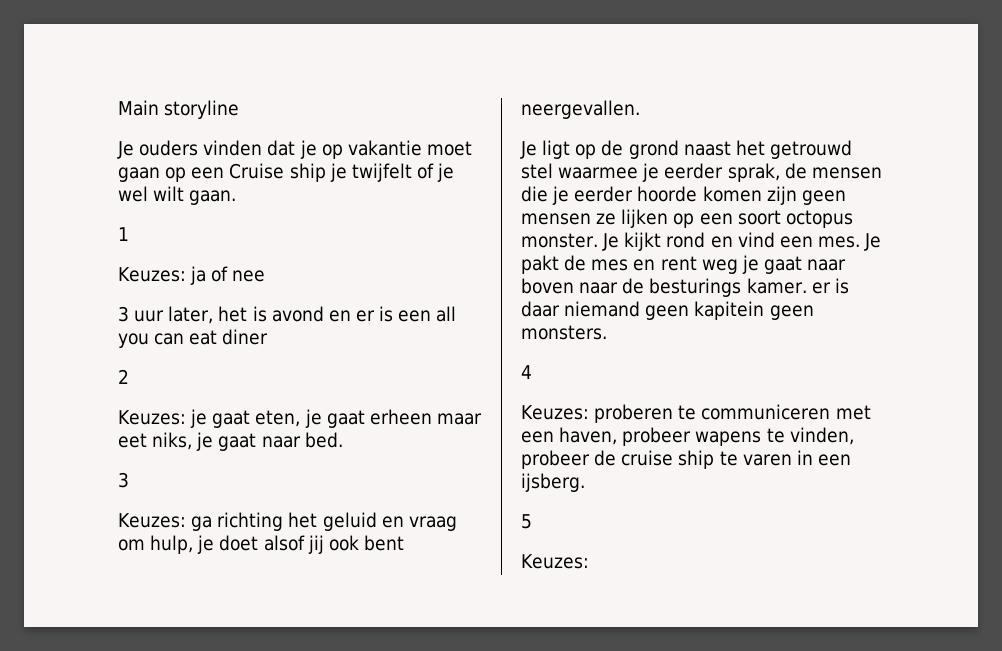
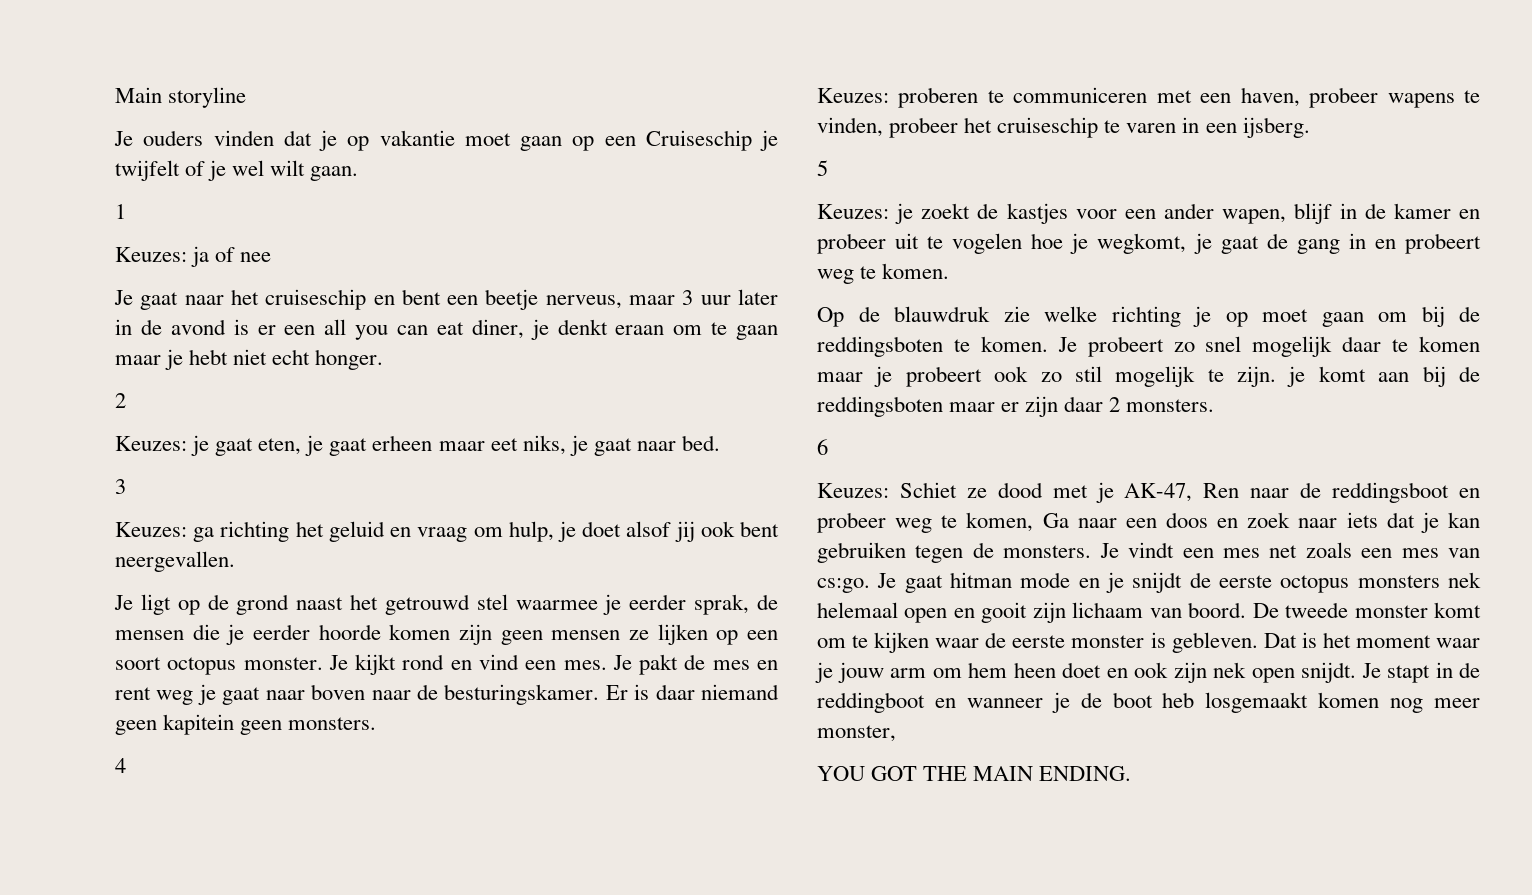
[229,163,326,182] Cruise ship -> [645,130,752,151] Cruiseschip
[118,306,394,324] 3 uur later, het is avond en er is -> [114,289,778,310] [115,319,276,335] Je gaat naar het cruiseschip en bent een beetje nerveus, maar 3 uur later in de avond is er
[222,329,269,345] diner -> [471,319,778,340] [115,349,384,370] diner, je denkt eraan om te gaan maar je hebt niet echt honger.
[649,278,831,297] besturings kamer. er -> [444,684,628,705] besturingskamer. Er
[594,450,715,469] de cruise ship -> [964,117,1099,138] het cruiseschip
(589, 561) none -> [895,203,1480,224] [817,233,1481,254] [817,263,950,284] [817,306,1480,327] [817,336,1480,357] [817,366,1480,387] [817,396,1215,417] [817,439,828,455] [817,482,1480,503] [817,512,1480,533] [817,542,1480,563] [817,572,1481,593] [817,602,1481,623] [817,632,1480,653] [815,662,1480,683] [817,692,1480,713] [817,725,896,742] [817,766,1132,781] je zoekt de kastjes voor een ander wapen, blijf in de kamer en probeer uit te vogelen hoe je wegkomt, je gaat de gang in en probeert weg te komen. // Op de blauwdruk zie welke richting je op moet gaan om bij de reddingsboten te komen. Je probeert zo snel mogelijk daar te komen maar je probeert ook zo stil mogelijk te zijn. je komt aan bij de reddingsboten maar er zijn daar 2 monsters. // 6 // Keuzes: Schiet ze dood met je AK-47, Ren naar de reddingsboot en probeer weg te komen, Ga naar een doos en zoek naar iets dat je kan gebruiken tegen de monsters. Je vindt een mes net zoals een mes van cs:go. Je gaat hitman mode en je snijdt de eerste octopus monsters nek helemaal open en gooit zijn lichaam van boord. De tweede monster komt om te kijken waar de eerste monster is gebleven. Dat is het moment waar je jouw arm om hem heen doet en ook zijn nek open snijdt. Je stapt in de reddingboot en wanneer je de boot heb losgemaakt komen nog meer monster, // YOU GOT THE MAIN ENDING.

